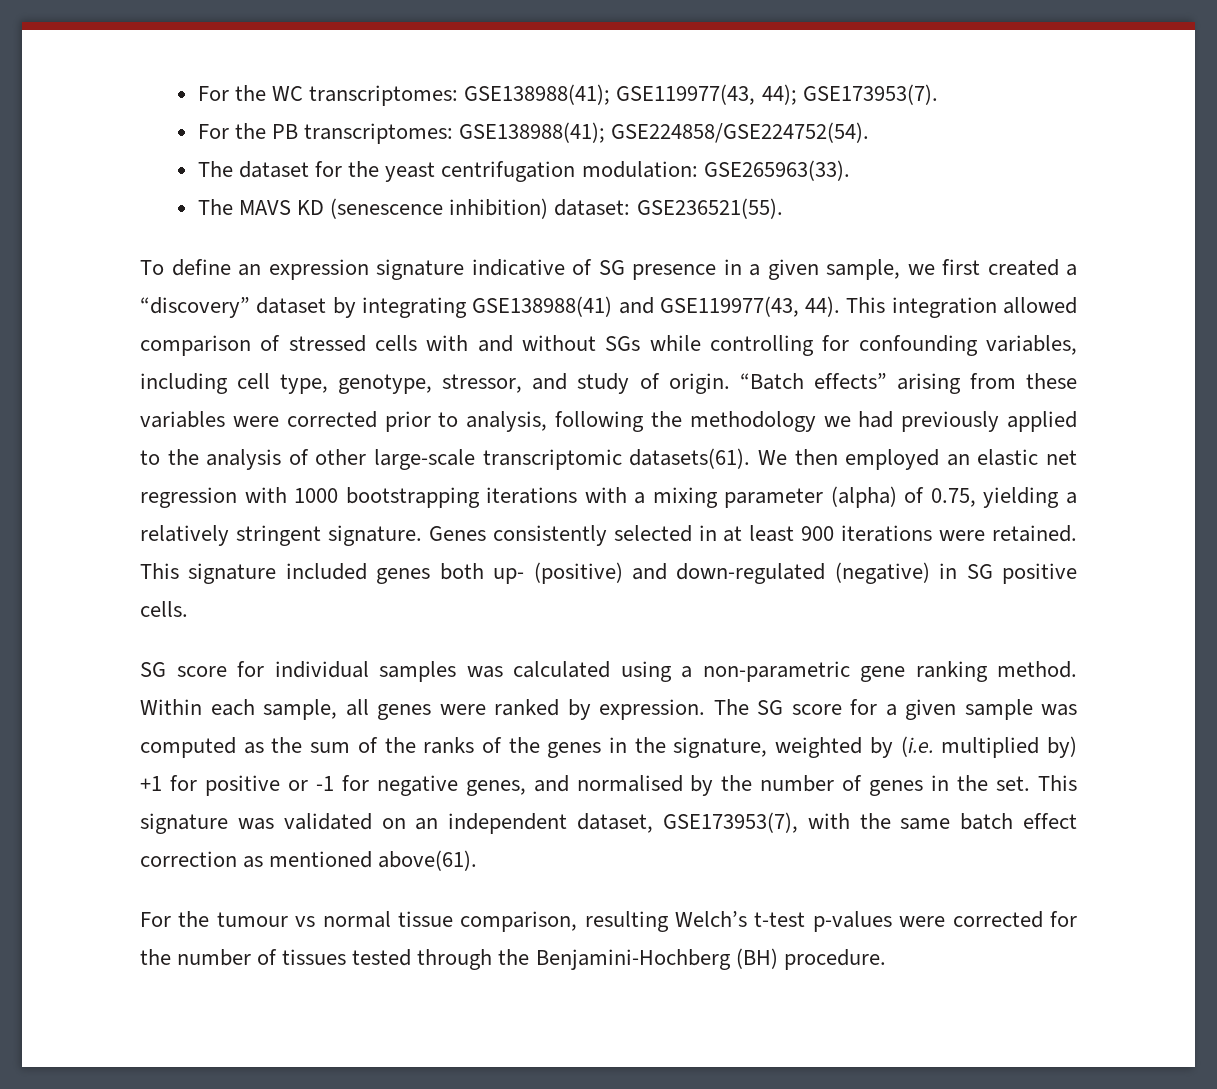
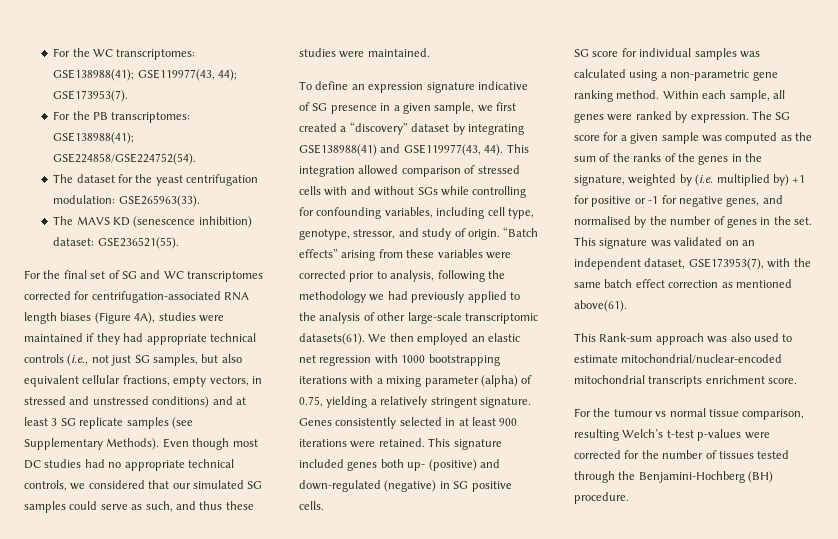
(783, 208) none -> [24,270,263,282] [24,291,250,303] [24,312,224,324] [24,333,256,345] [24,354,242,366] [24,375,262,387] [24,396,246,408] [24,417,193,429] [24,438,258,450] [24,459,234,471] [24,480,263,491] [24,501,254,513] [299,48,430,58] // For the final set of SG and WC transcriptomes corrected for centrifugation-associated RNA length biases (Figure 4A), studies were maintained if they had appropriate technical controls (i.e., not just SG samples, but also equivalent cellular fractions, empty vectors, in stressed and unstressed conditions) and at least 3 SG replicate samples (see Supplementary Methods). Even though most DC studies had no appropriate technical controls, we considered that our simulated SG samples could serve as such, and thus these studies were maintained.
(478, 860) none -> [574,333,793,345] [574,354,783,364] [574,375,798,387] // This Rank-sum approach was also used to estimate mitochondrial/nuclear-encoded mitochondrial transcripts enrichment score.

